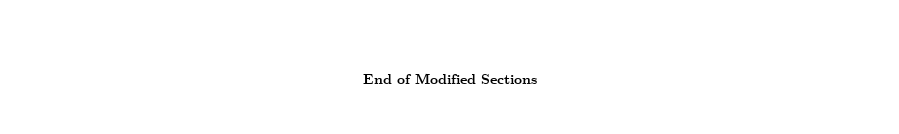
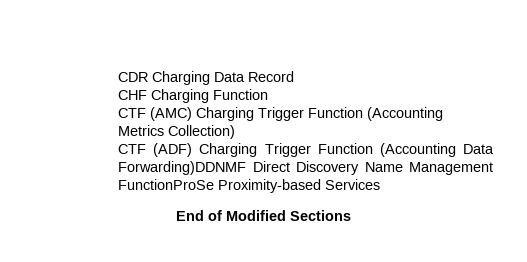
(362, 79) none -> [118,71,295,85] [118,89,269,103] [118,107,444,121] [118,125,236,139] [118,143,494,157] [118,161,493,175] [118,179,381,193] CDR Charging Data Record // CHF Charging Function // CTF (AMC) Charging Trigger Function (Accounting Metrics Collection) // CTF (ADF) Charging Trigger Function (Accounting Data Forwarding)DDNMF Direct Discovery Name Management FunctionProSe Proximity-based Services //

